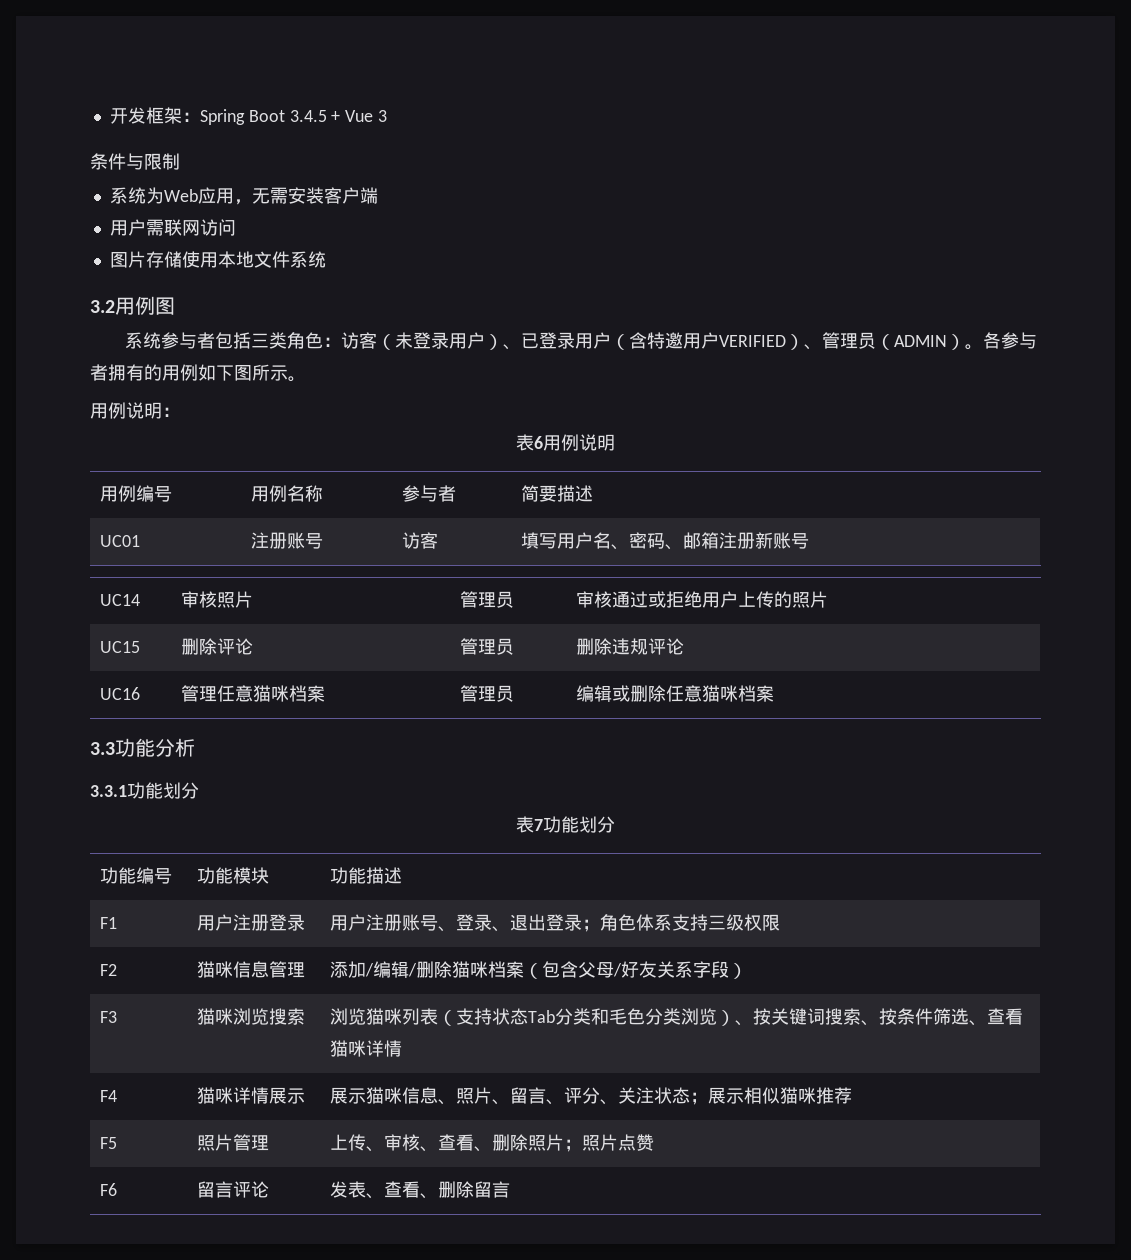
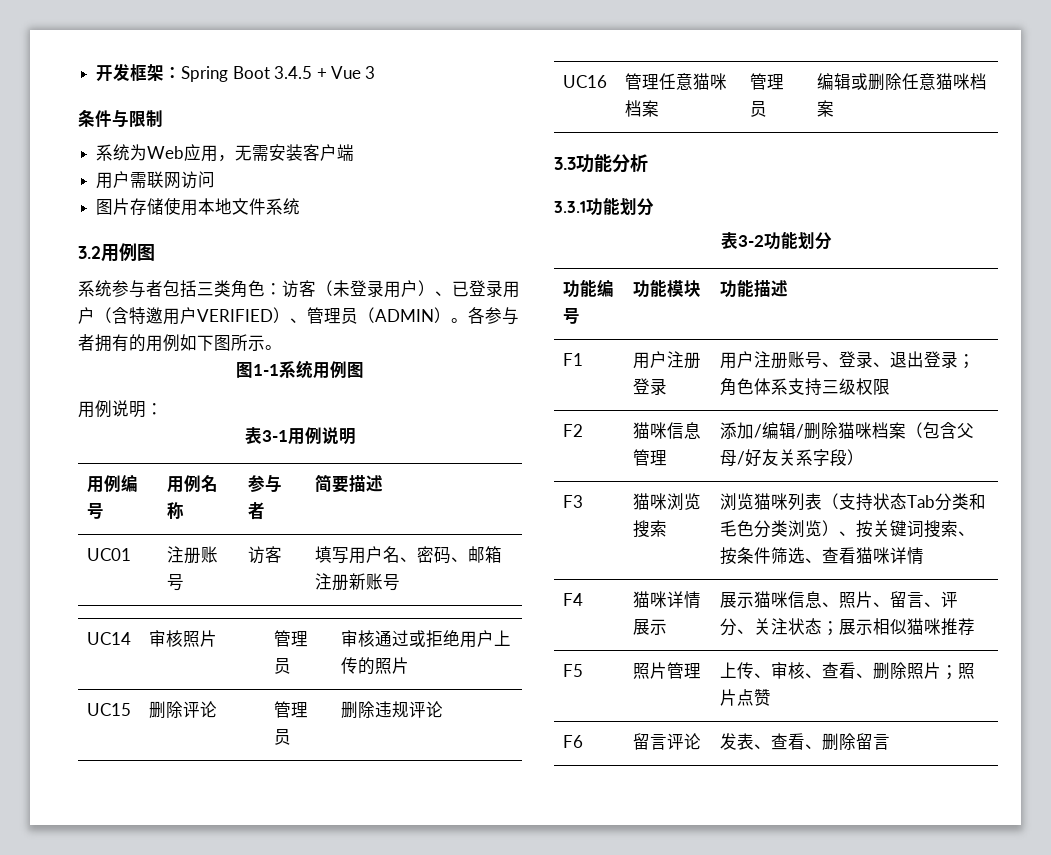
(306, 379) none -> [236,360,364,379] // 图1-1系统用例图
[534,436,543,449] 6 -> [261,430,288,442] 3-1
[534,819,543,831] 7 -> [737,235,764,247] 3-2

